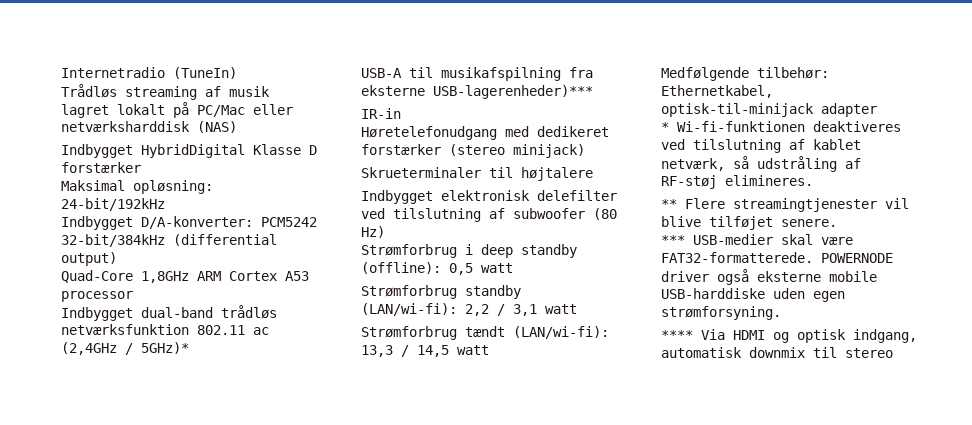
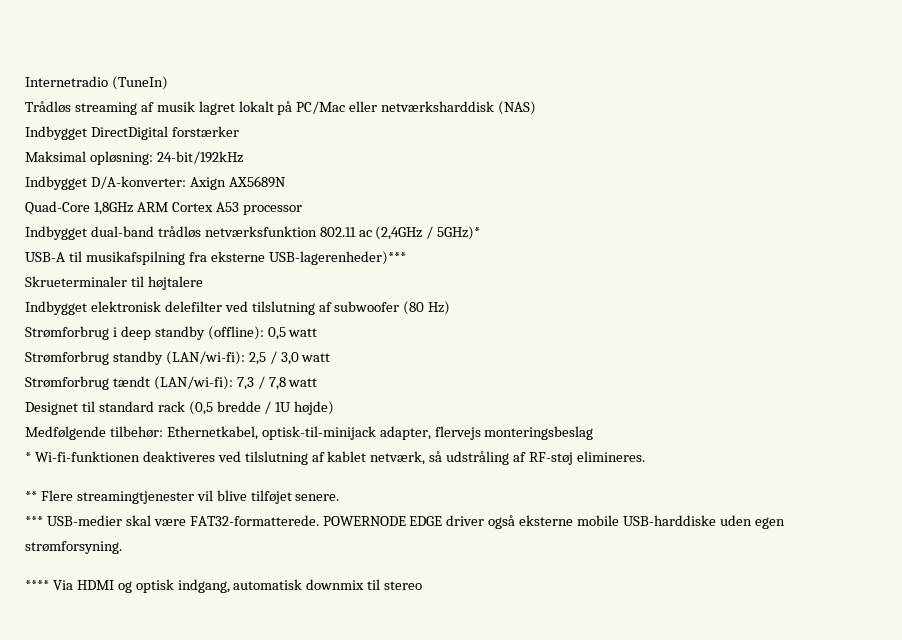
[141,144,317,158] HybridDigital Klasse D -> [90,126,168,140] DirectDigital
[261,217,317,227] [61,234,277,247] [61,252,117,266] PCM5242 32-bit/384kHz (differential output) -> [189,176,286,190] Axign AX5689N
[361,108,401,119] [361,126,609,140] [361,144,585,158] // IR-in // Høretelefonudgang med dedikeret forstærker (stereo minijack) -> (406, 258) none
[465,304,537,316] 2,2 / 3,1 -> [248,351,299,365] 2,5 / 3,0
[361,345,489,357] 13,3 / 14,5 watt -> [236,376,318,390] [25,401,335,415] 7,3 / 7,8 watt // Designet til standard rack (0,5 bredde / 1U højde)
[821,103,877,117] adapter -> [379,426,594,440] adapter, flervejs monteringsbeslag
(893, 258) none -> [409,516,443,526] EDGE

